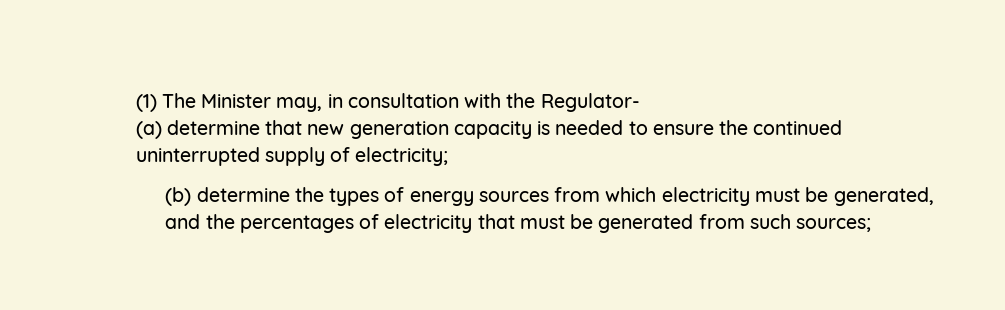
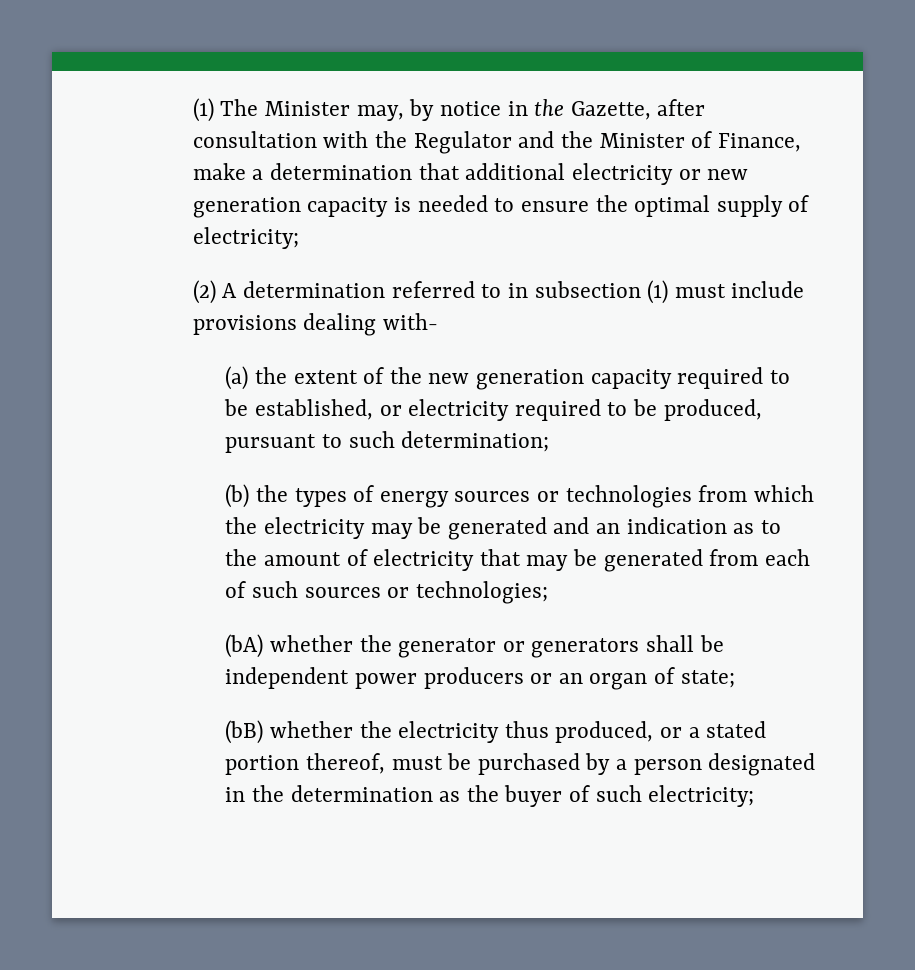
[327,93,640,112] [135,120,303,139] in consultation with the Regulator- // (a) determine that -> [409,99,706,121] [192,131,801,154] [192,163,701,185] by notice in the Gazette, after consultation with the Regulator and the Minister of Finance, make a determination that additional electricity or
[753,120,843,135] [135,147,260,166] continued uninterrupted -> [634,195,711,217] optimal
(449, 156) none -> [192,280,805,304] [192,313,439,336] [225,366,790,390] [224,399,762,421] [225,431,550,453] // (2) A determination referred to in subsection (1) must include provisions dealing with- // (a) the extent of the new generation capacity required to be established, or electricity required to be produced, pursuant to such determination;
[196,187,290,202] determine -> (250, 496) none
[554,187,934,206] [165,214,354,233] from which electricity must be generated, and the percentages -> [537,485,814,508] [225,517,781,540] [225,549,342,566] or technologies from which the electricity may be generated and an indication as to the amount
[519,215,565,229] must -> [526,555,569,571] may
[749,214,872,232] such sources; -> [764,549,810,566] [225,581,548,604] [225,634,724,658] [225,667,735,690] [225,720,767,744] [225,753,816,776] [225,785,755,807] each of such sources or technologies; // (bA) whether the generator or generators shall be independent power producers or an organ of state; // (bB) whether the electricity thus produced, or a stated portion thereof, must be purchased by a person designated in the determination as the buyer of such electricity;

